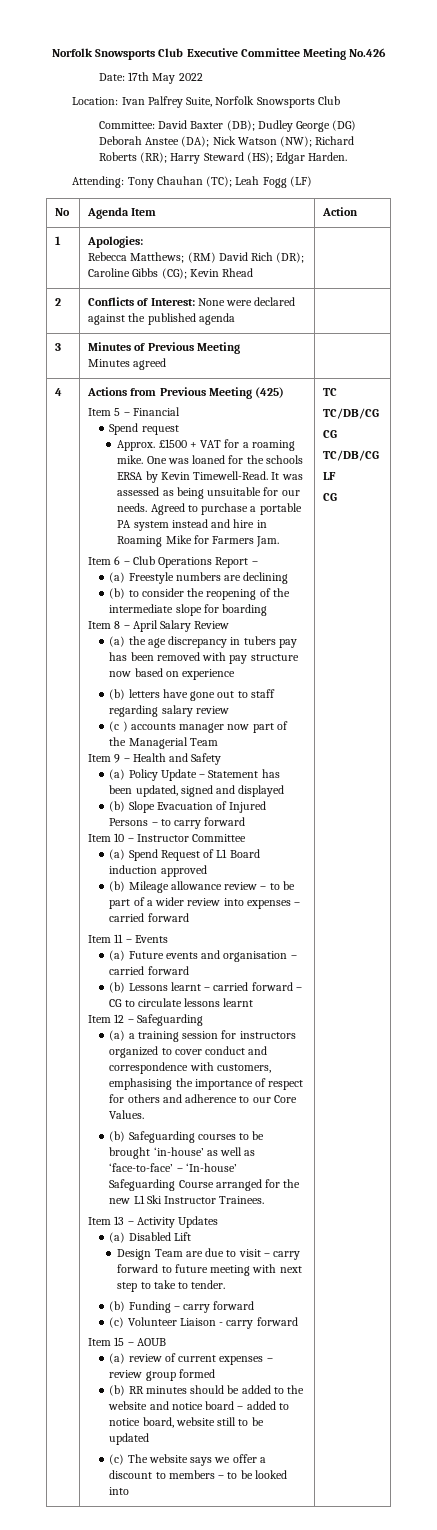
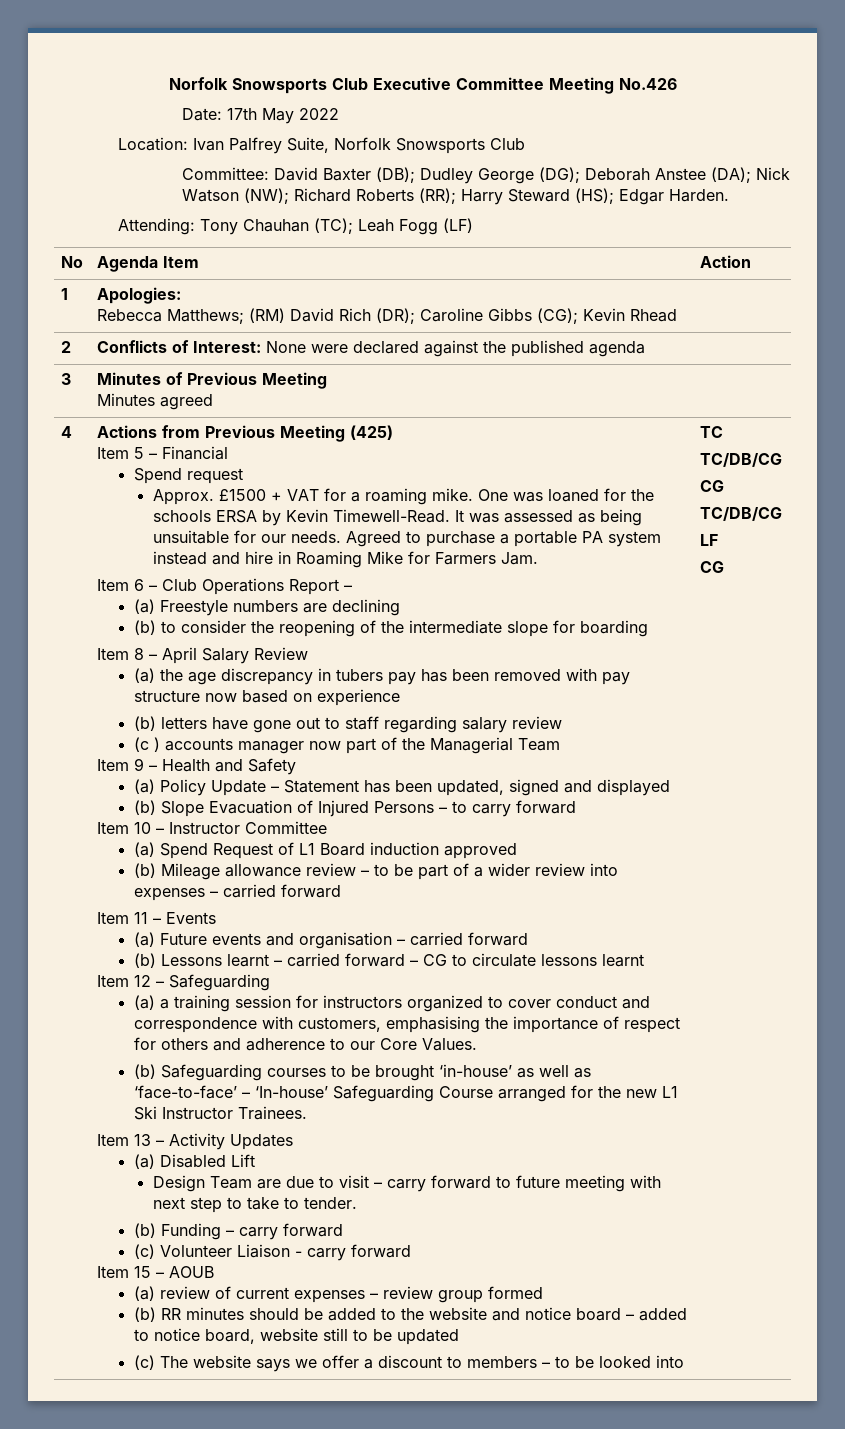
[332,120,357,131] (DG) -> [538,167,580,183] (DG);

